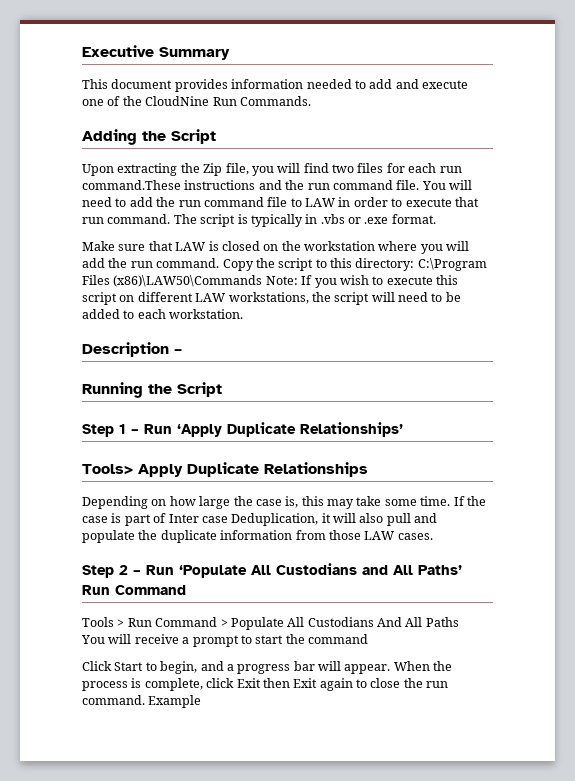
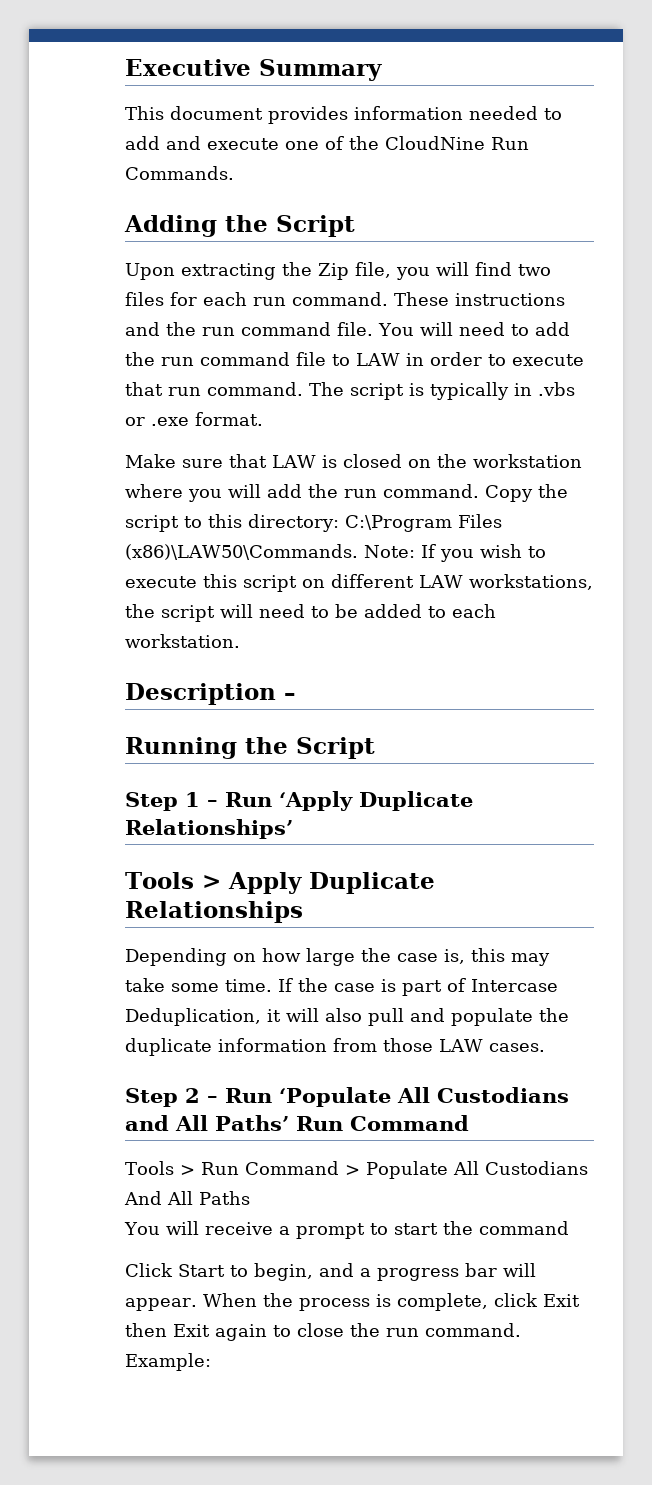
[82,180,181,190] command.These -> [292,292,449,306] command. These
[113,275,263,287] (x86)\LAW50\Commands -> [125,544,358,560] (x86)\LAW50\Commands.
[82,464,133,475] Tools> -> [125,872,221,889] Tools >
[168,514,228,523] Inter case -> [471,979,558,992] Intercase
[148,695,202,708] Example -> [125,1353,211,1371] Example:

